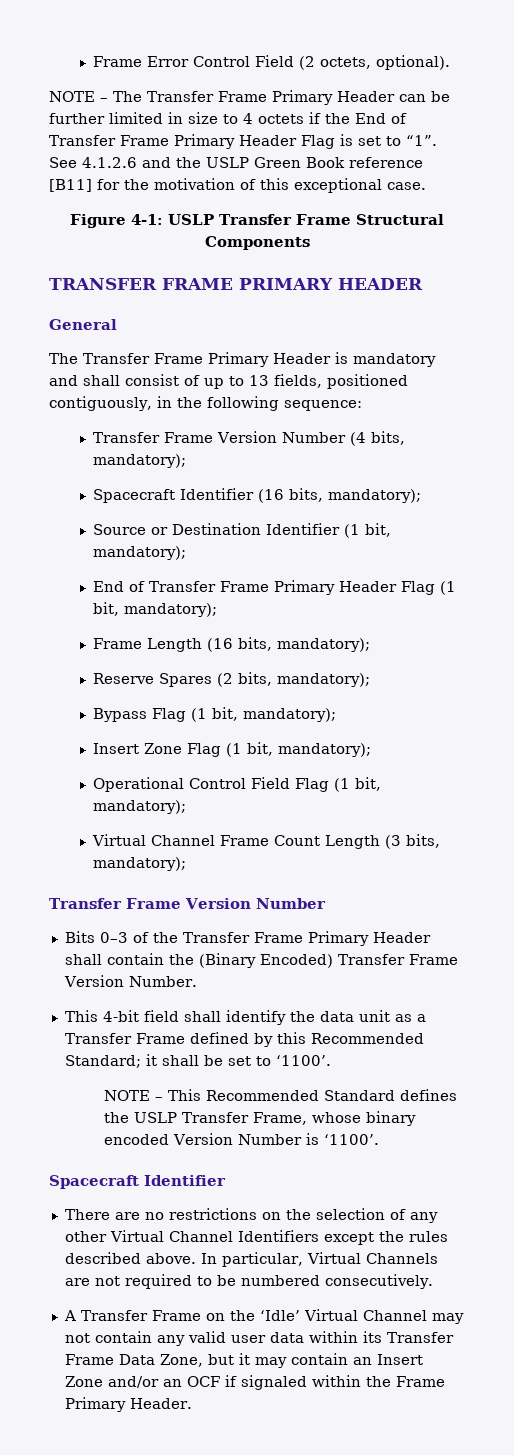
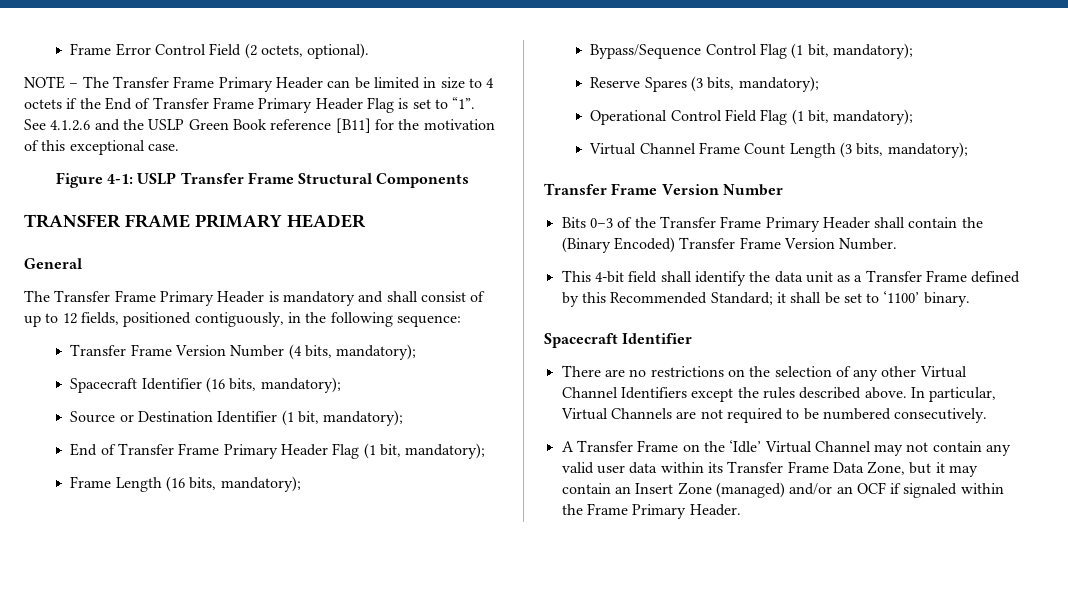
[49,113,105,124] further -> (370, 83) none
[249,375,269,386] 13 -> [62,313,77,324] 12
[92,672,370,687] [92,707,336,722] [92,742,273,757] Reserve Spares (2 bits, mandatory); // Bypass Flag (1 bit, mandatory); // Insert Zone Flag (1 bit, -> [590,43,914,59] [590,76,735,92] Bypass/Sequence Control Flag (1 bit, mandatory); // Reserve Spares (3 bits,
[275,1055,331,1066] [104,1089,458,1101] [104,1111,417,1126] [104,1133,380,1145] ‘1100’. // NOTE – This Recommended Standard defines the USLP Transfer Frame, whose binary encoded Version Number is ‘1100’. -> [883,291,970,307] ‘1100’ binary.
(103, 1381) none -> [715,482,785,498] (managed)

